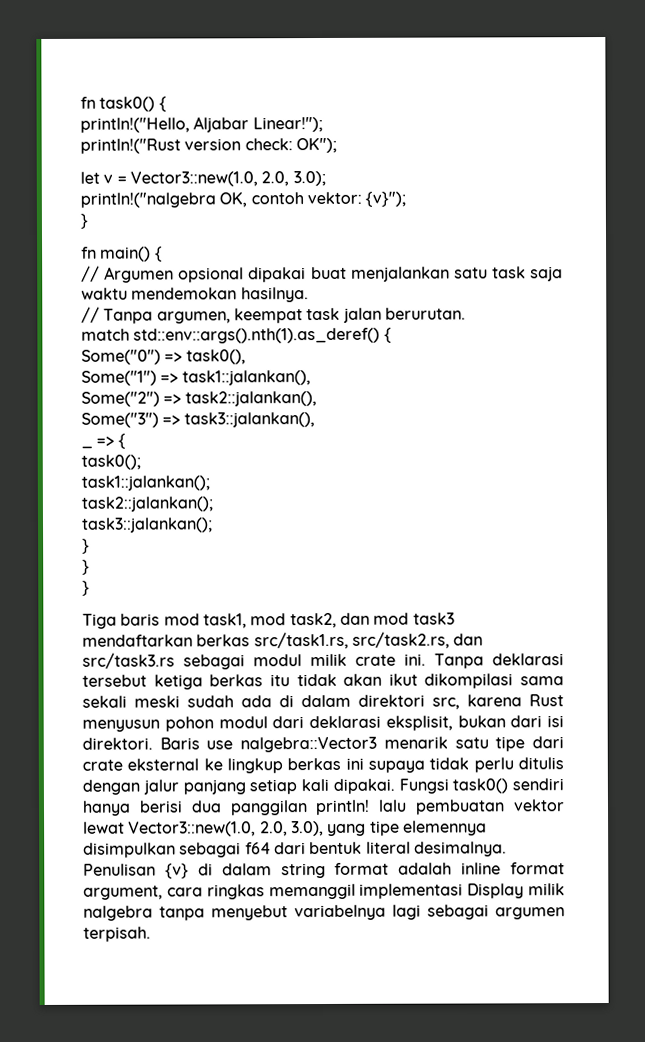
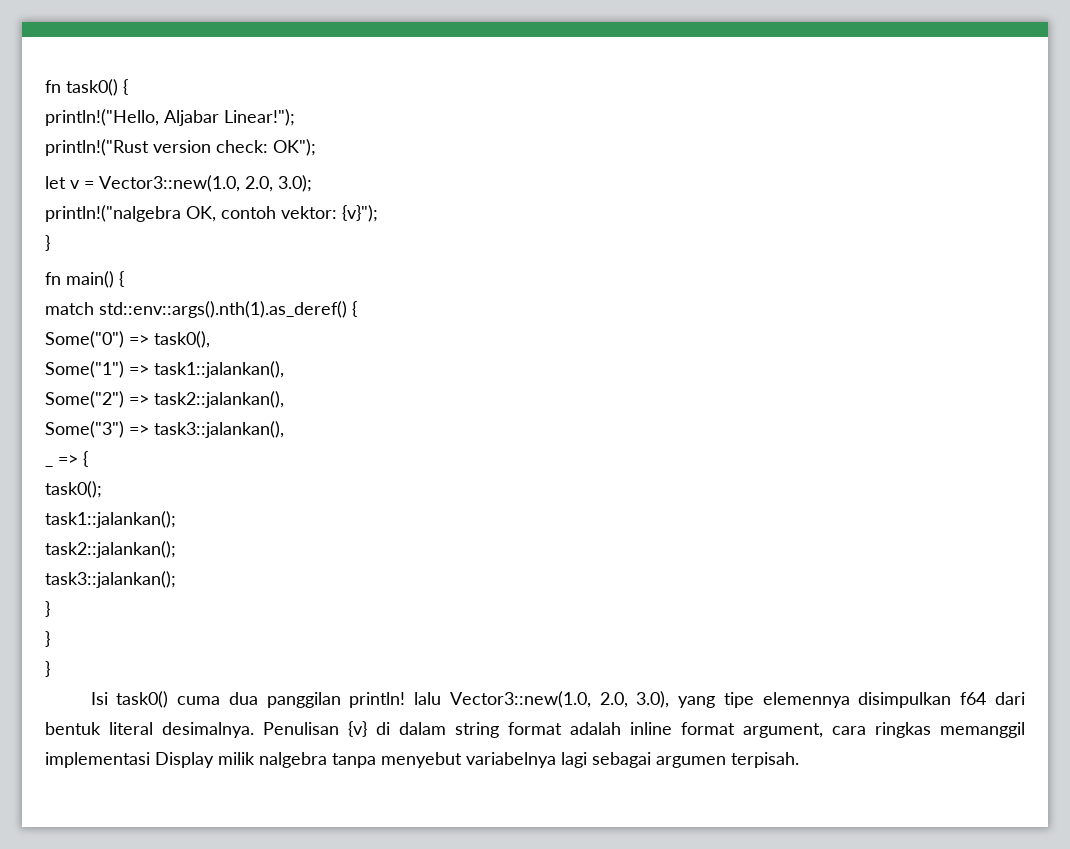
[81,265,563,283] [81,287,309,303] [81,306,466,324] // // Argumen opsional dipakai buat menjalankan satu task saja waktu mendemokan hasilnya. // // Tanpa argumen, keempat task jalan berurutan. -> (124, 279) none
[82,612,455,629] [82,631,484,650] [82,652,564,670] [82,673,564,690] [82,694,564,710] [82,715,564,732] [82,736,564,753] [82,757,564,774] [82,778,564,795] [82,800,183,816] Tiga baris mod task1, mod task2, dan mod task3 mendaftarkan berkas src/task1.rs, src/task2.rs, dan src/task3.rs sebagai modul milik crate ini. Tanpa deklarasi tersebut ketiga berkas itu tidak akan ikut dikompilasi sama sekali meski sudah ada di dalam direktori src, karena Rust menyusun pohon modul dari deklarasi eksplisit, bukan dari isi direktori. Baris use nalgebra::Vector3 menarik satu tipe dari crate eksternal ke lingkup berkas ini supaya tidak perlu ditulis dengan jalur panjang setiap kali dipakai. Fungsi task0() sendiri hanya berisi -> [90,691,221,708] Isi task0() cuma
[415,799,565,815] [83,821,125,834] pembuatan vektor lewat -> (442, 698) none
[179,842,242,858] sebagai -> (952, 700) none

